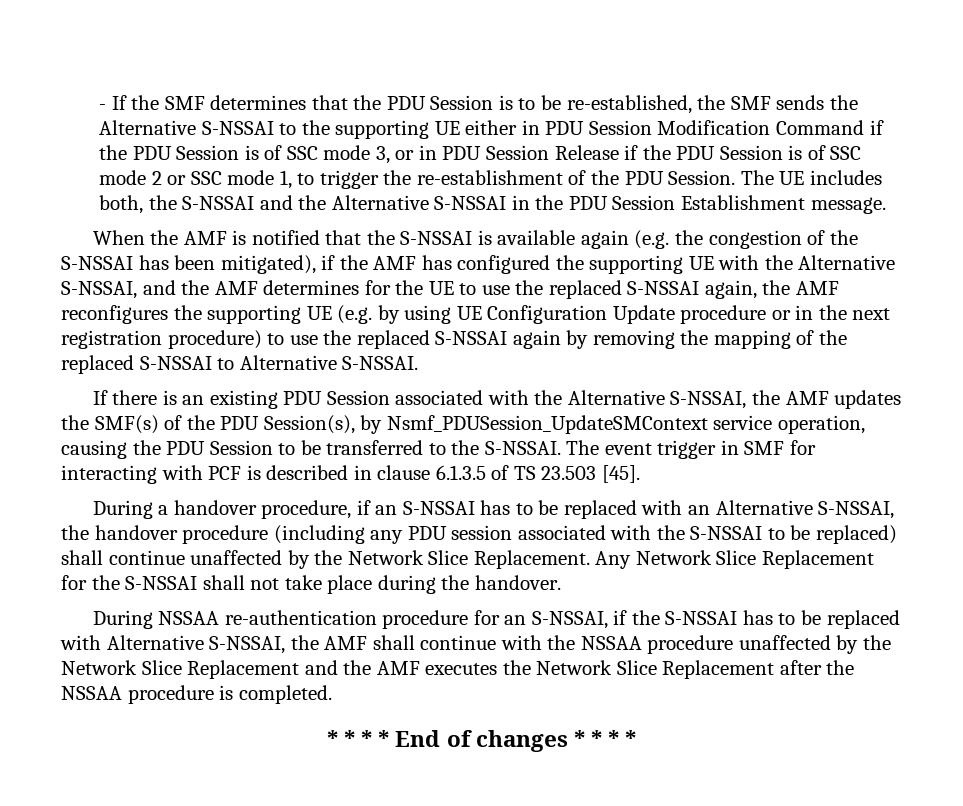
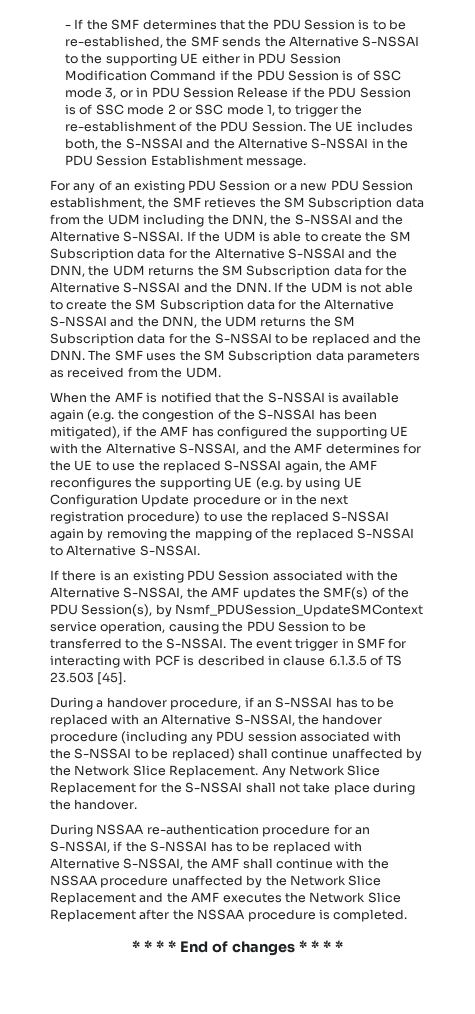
(886, 205) none -> [50,180,414,193] [50,197,424,210] [50,214,404,227] [50,231,411,242] [50,248,397,261] [50,265,408,278] [50,282,413,293] [50,299,394,312] [50,316,355,328] [50,333,422,346] [50,350,420,363] [50,367,221,378] // For any of an existing PDU Session or a new PDU Session establishment, the SMF retieves the SM Subscription data from the UDM including the DNN, the S-NSSAI and the Alternative S-NSSAI. If the UDM is able to create the SM Subscription data for the Alternative S-NSSAI and the DNN, the UDM returns the SM Subscription data for the Alternative S-NSSAI and the DNN. If the UDM is not able to create the SM Subscription data for the Alternative S-NSSAI and the DNN, the UDM returns the SM Subscription data for the S-NSSAI to be replaced and the DNN. The SMF uses the SM Subscription data parameters as received from the UDM.

